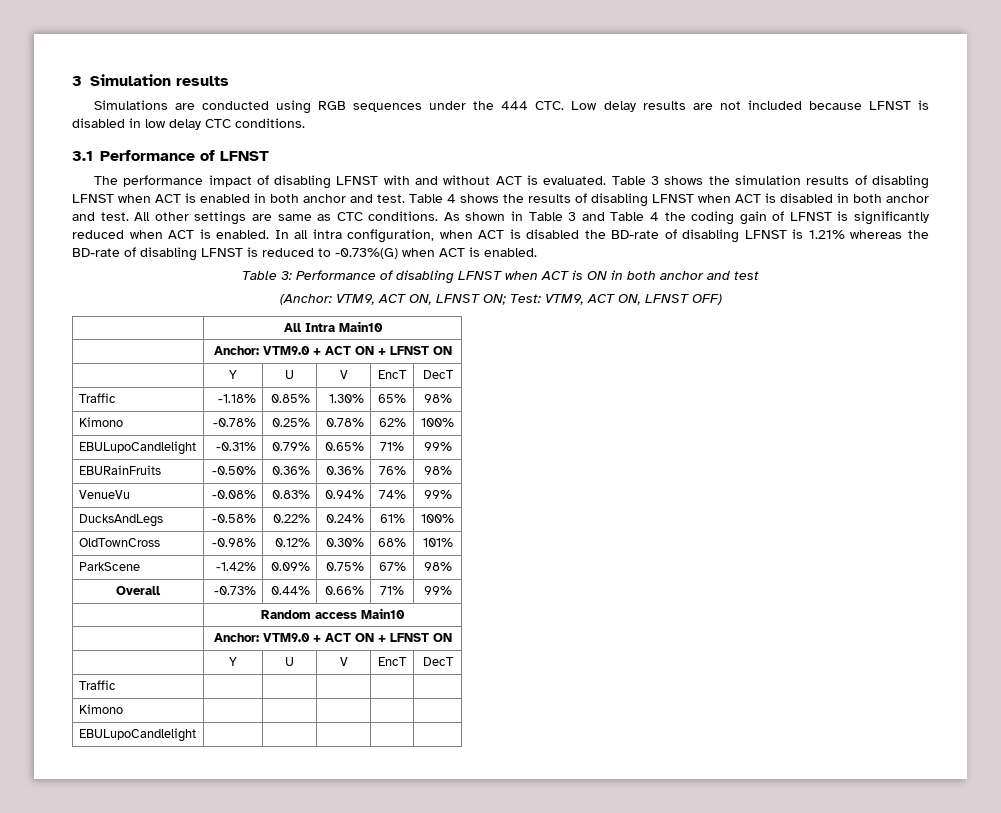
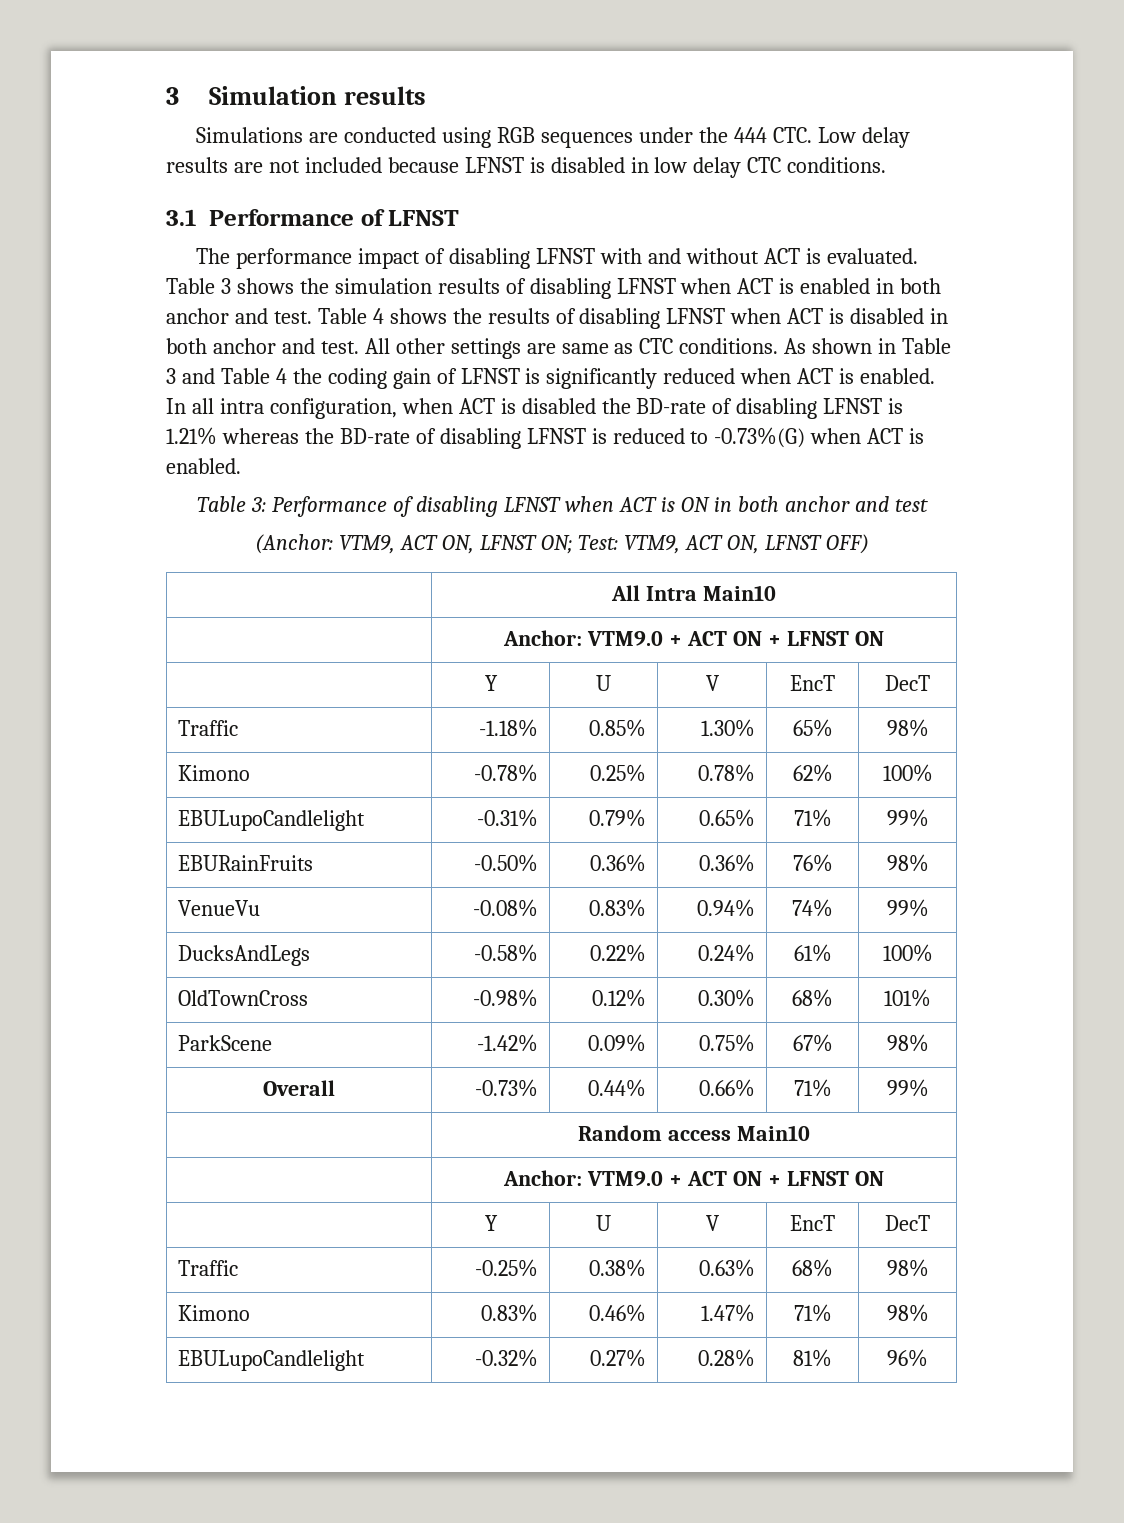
[78,704,123,714] [78,728,196,742] | | | | // Kimono | | | | | // EBULupoCandlelight | | | | | -> [474,1259,538,1277] [588,1259,646,1277] [698,1259,755,1277] [792,1259,833,1277] [886,1259,929,1277] [178,1305,251,1321] [480,1304,538,1322] [588,1304,646,1322] [700,1304,755,1322] [793,1304,832,1322] [886,1304,929,1322] [178,1350,366,1371] [474,1349,538,1367] [589,1349,646,1367] [697,1349,755,1367] [793,1349,832,1367] [887,1349,928,1367] -0.25% | 0.38% | 0.63% | 68% | 98% // Kimono | 0.83% | 0.46% | 1.47% | 71% | 98% // EBULupoCandlelight | -0.32% | 0.27% | 0.28% | 81% | 96%

